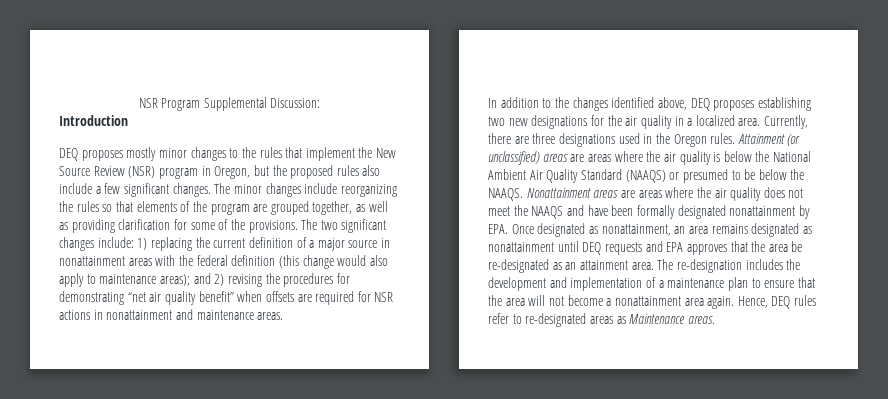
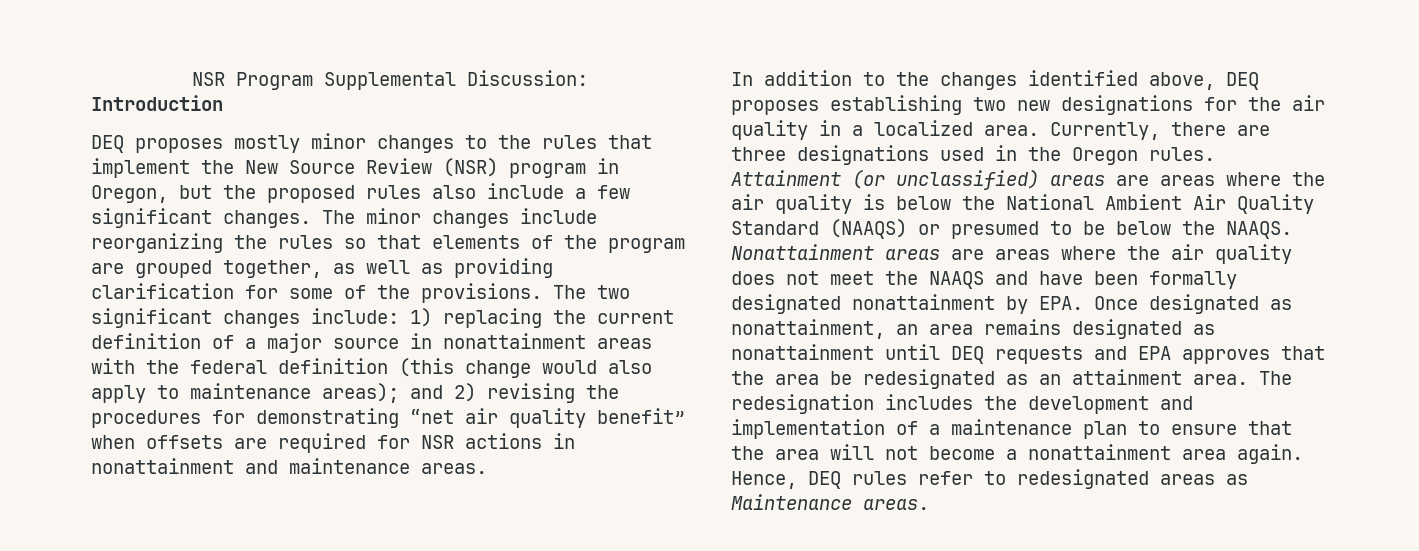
[488,259,549,273] re-designated -> [863,369,995,389] redesignated
[676,259,742,273] re-designation -> [731,394,874,414] redesignation
[525,313,587,327] re-designated -> [1017,469,1149,489] redesignated

